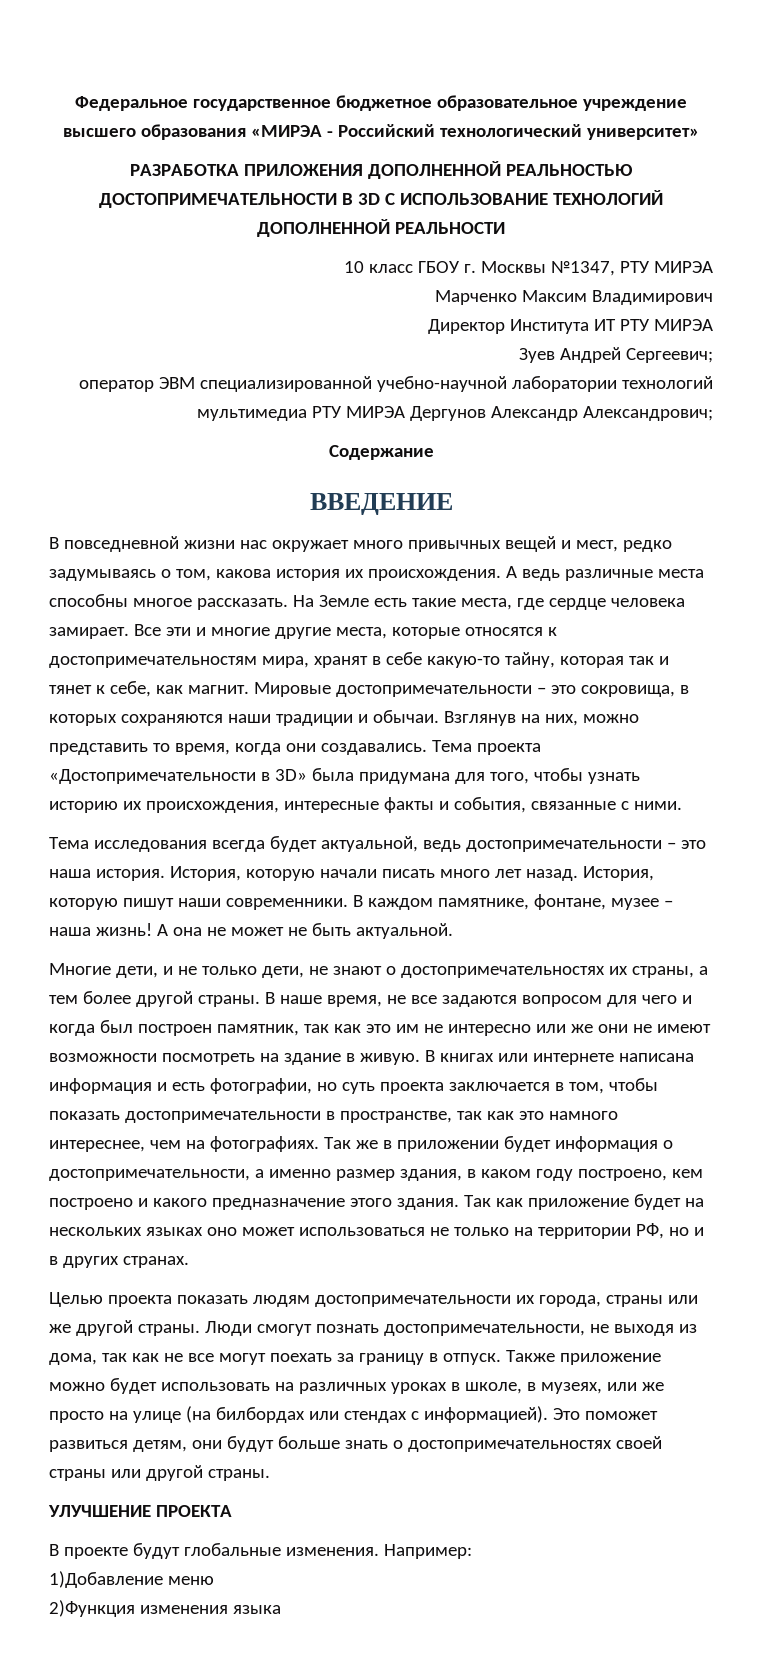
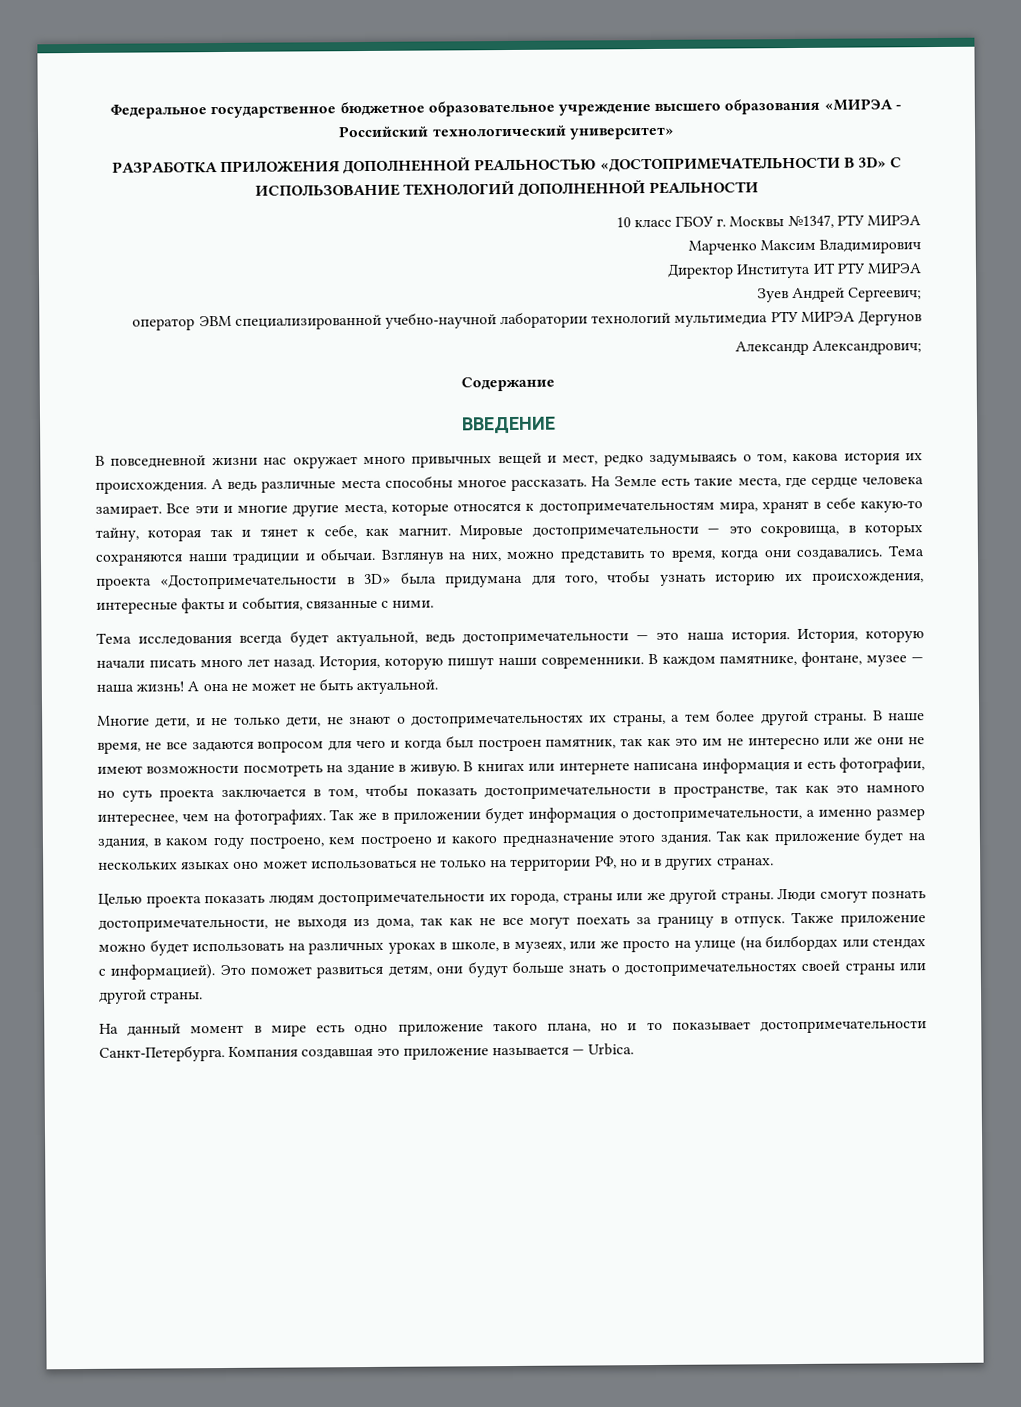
[99,193,381,208] ДОСТОПРИМЕЧАТЕЛЬНОСТИ В 3D -> [599,156,887,173] «ДОСТОПРИМЕЧАТЕЛЬНОСТИ В 3D»
(487, 413) none -> (922, 318) //
[536,687,546,694] – -> [707,528,721,534] —
[666,842,676,849] – -> [636,635,650,641] —
[663,900,673,907] – -> [911,657,925,663] —
[48,1505,232,1517] [49,1543,472,1559] [49,1571,214,1588] [49,1600,281,1617] УЛУЧШЕНИЕ ПРОЕКТА // В проекте будут глобальные изменения. Например: // 1)Добавление меню // 2)Функция изменения языка -> [99,1020,927,1037] [99,1043,635,1062] На данный момент в мире есть одно приложение такого плана, но и то показывает достопримечательности Санкт-Петербурга. Компания создавшая это приложение называется — Urbica.

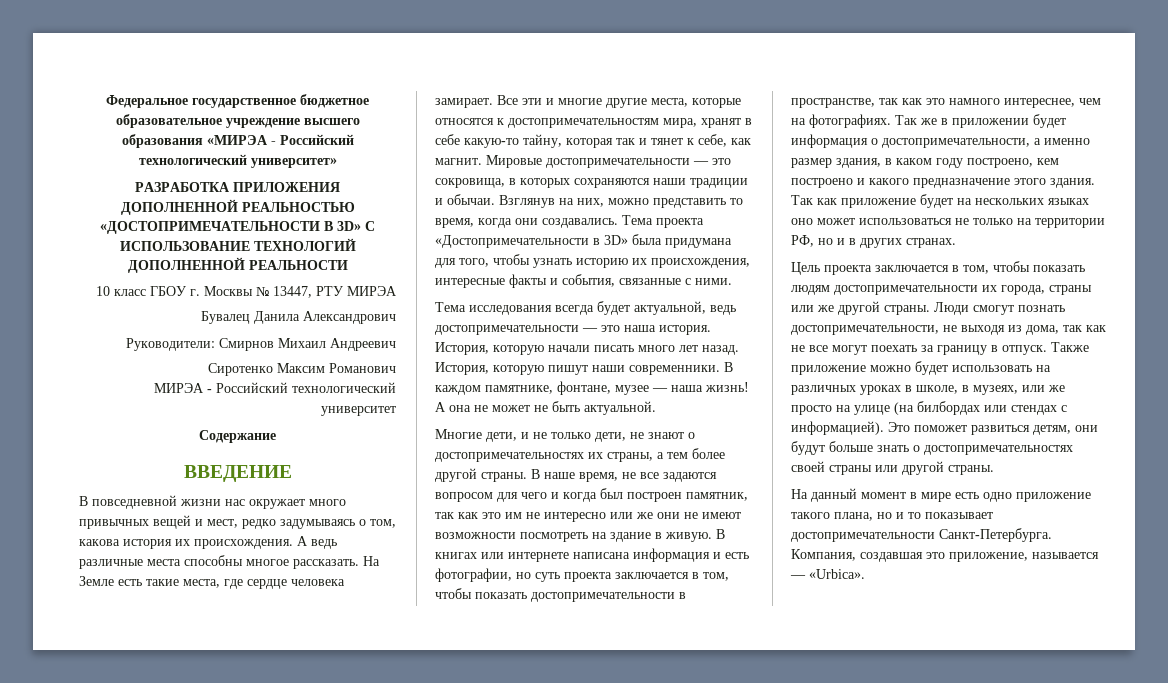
[787,214,921,229] [687,239,921,255] [667,262,922,279] [756,287,922,303] [132,310,922,331] [734,340,922,356] №1347, РТУ МИРЭА // Марченко Максим Владимирович // Директор Института ИТ РТУ МИРЭА // Зуев Андрей Сергеевич; // оператор ЭВМ специализированной учебно-научной лаборатории технологий мультимедиа РТУ МИРЭА Дергунов // Александр Александрович; -> [256,286,397,298] [201,311,396,324] [126,338,396,351] [208,363,396,376] [154,382,396,393] [321,406,396,416] № 13447, РТУ МИРЭА // Бувалец Данила Александрович // Руководители: Смирнов Михаил Андреевич // Сиротенко Максим Романович // МИРЭА - Российский технологический университет
[98,893,202,908] Целью проекта -> [791,261,1030,275] Цель проекта заключается в том, чтобы
[228,1046,299,1057] Компания -> [791,549,856,561] Компания,
[402,1047,489,1060] приложение -> [949,552,1028,562] приложение,
[588,1043,635,1056] Urbica. -> [809,569,865,579] «Urbica».

